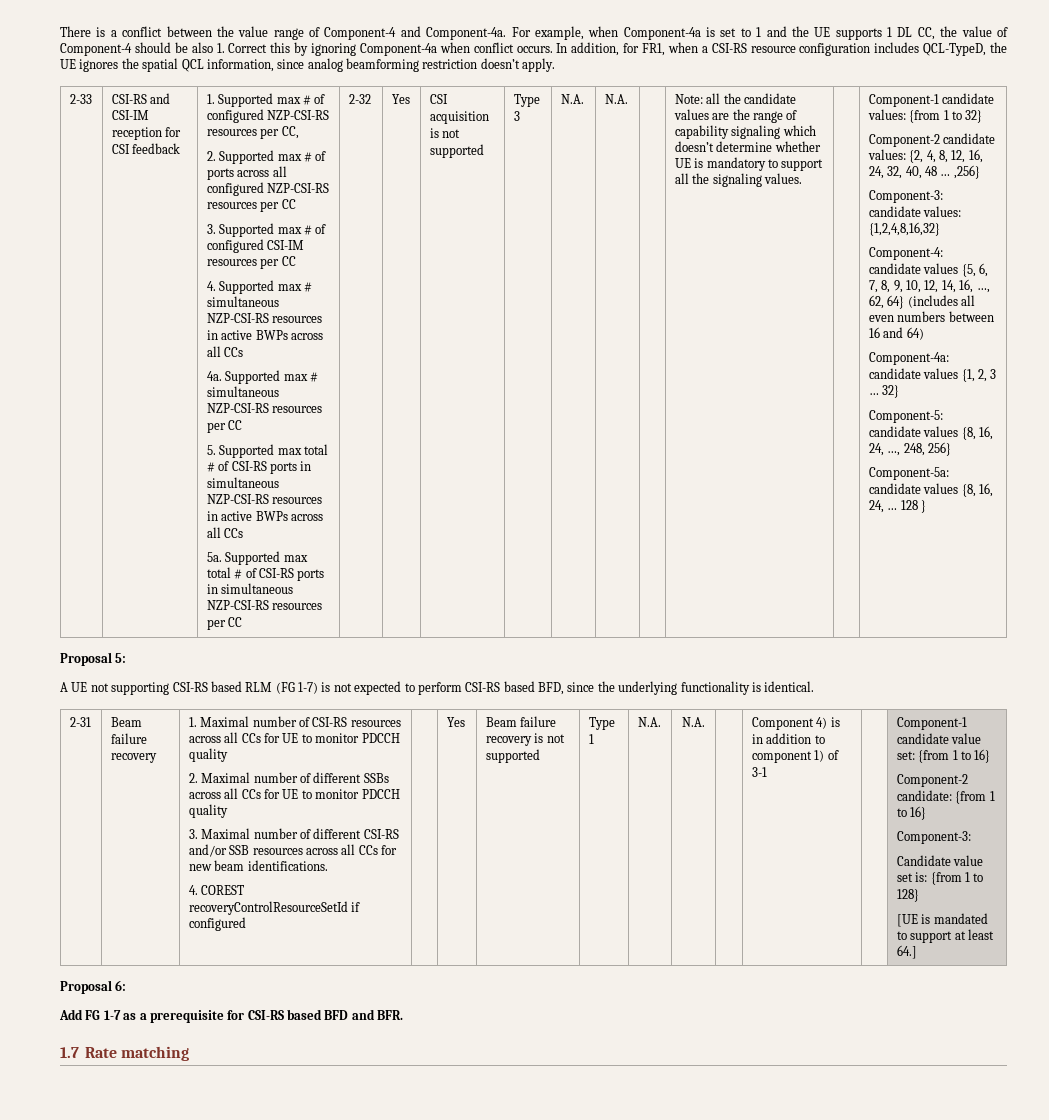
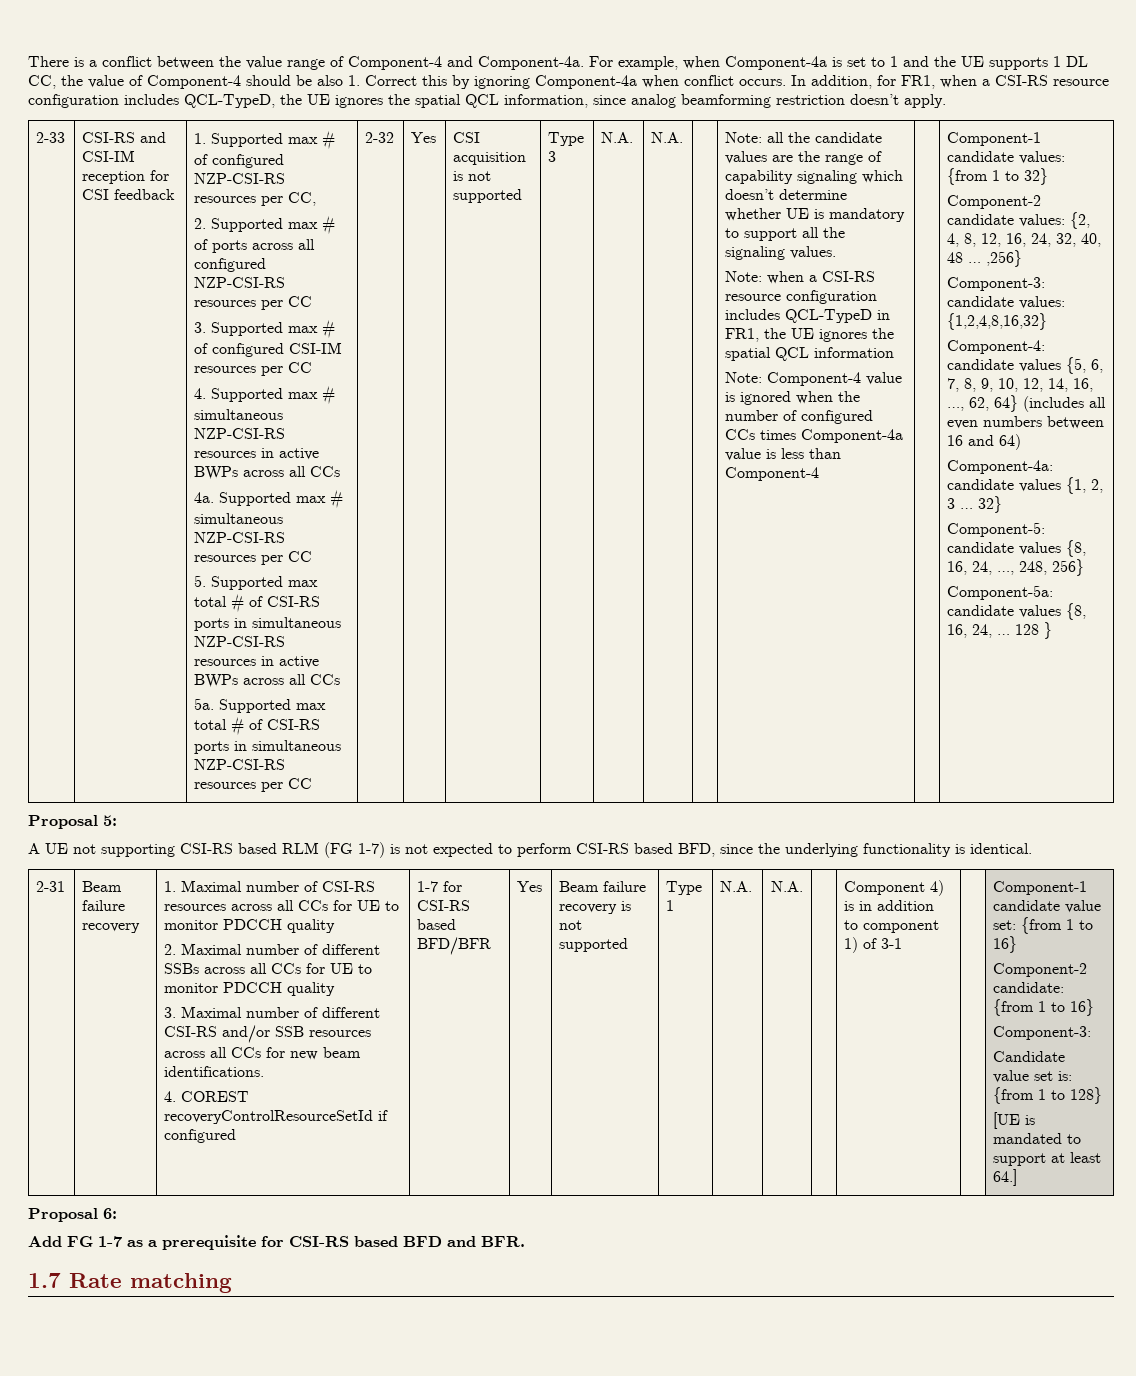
(803, 178) none -> [725,271,876,284] [725,290,878,304] [725,309,891,323] [725,328,895,342] [725,347,895,361] [725,372,903,386] [725,391,861,405] [725,410,874,424] [725,429,904,443] [725,448,842,461] [725,467,820,481] // Note: when a CSI-RS resource configuration includes QCL-TypeD in FR1, the UE ignores the spatial QCL information // Note: Component-4 value is ignored when the number of configured CCs times Component-4a value is less than Component-4
(246, 924) none -> [417,881,463,892] [417,900,471,911] [417,919,457,930] [417,937,492,955] 1-7 for CSI-RS based BFD/BFR

